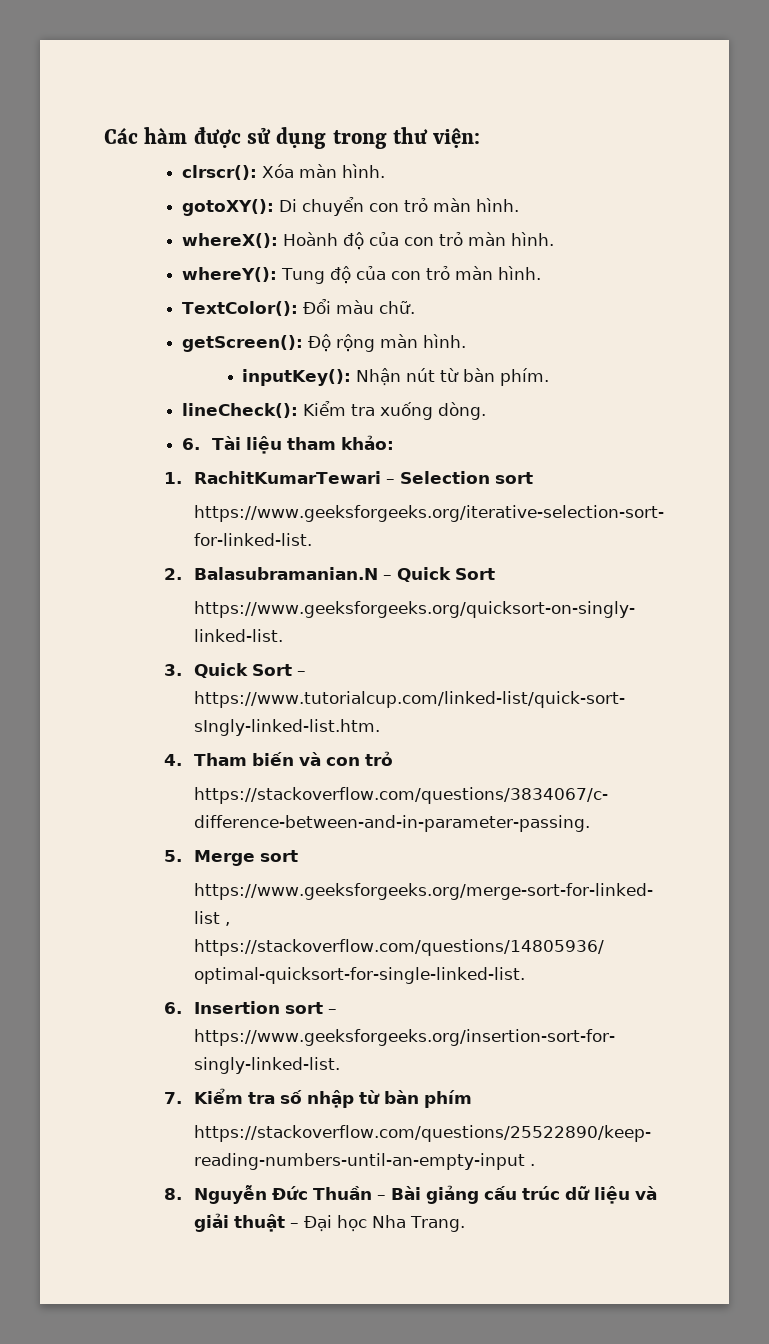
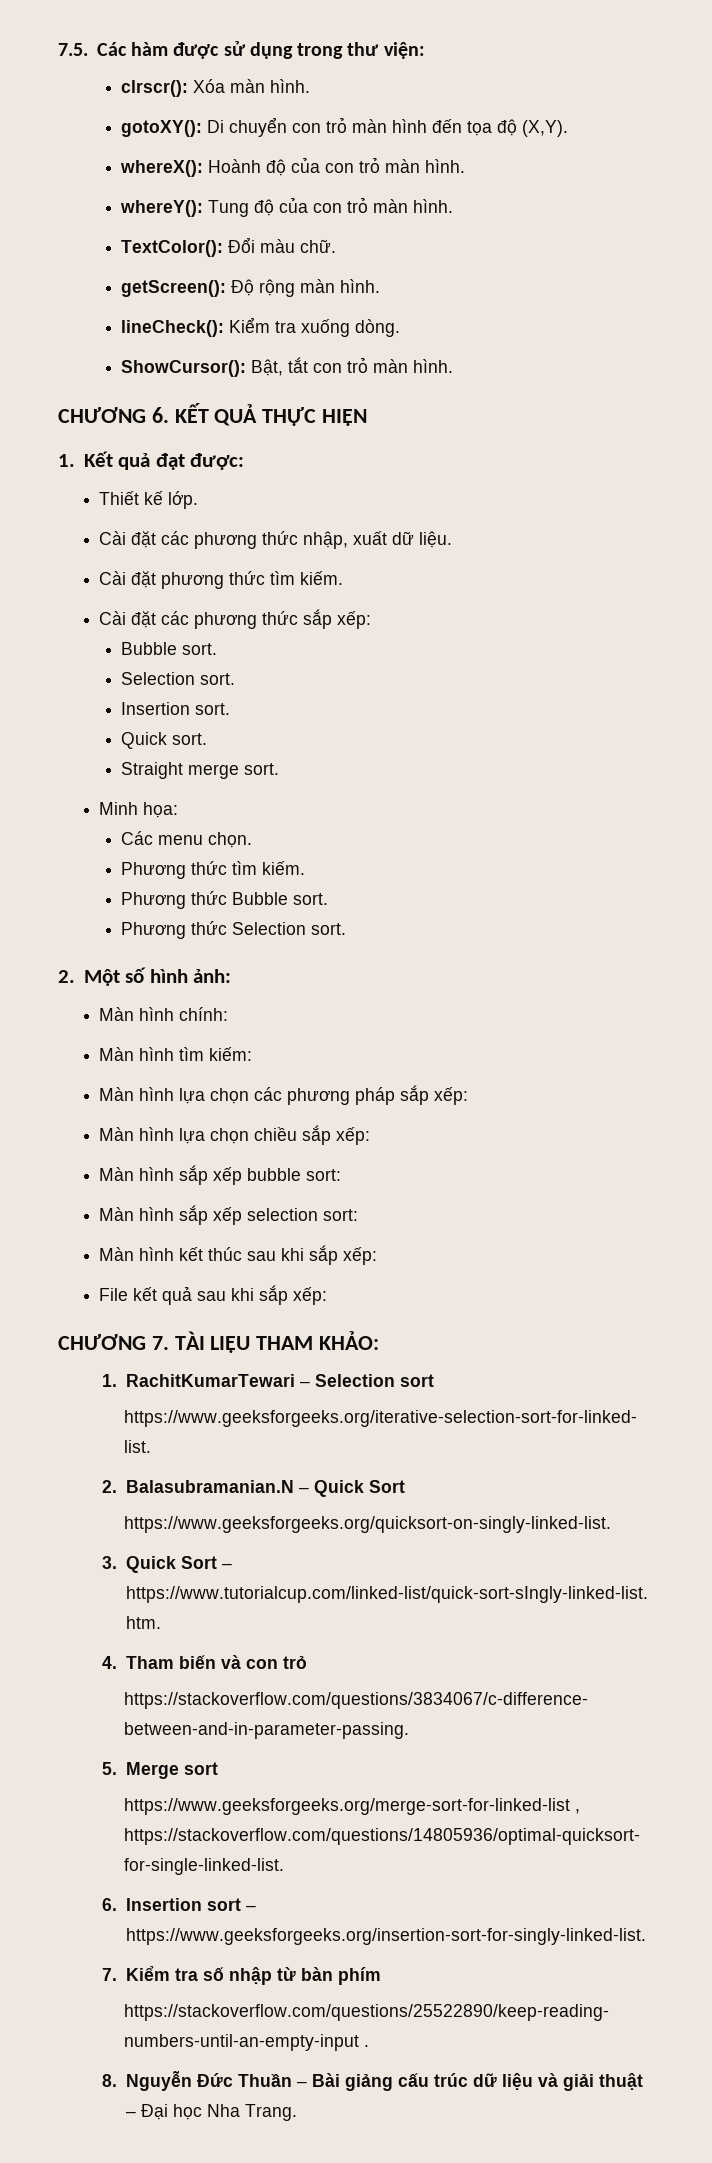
(104, 135) none -> [58,43,88,56] 7.5.
[476,198,520,212] hình. -> [392,119,569,137] hình đến tọa độ (X,Y).
[242,368,550,386] // inputKey(): Nhận nút từ bàn phím. -> (381, 286) none
[182,435,395,454] 6. Tài liệu tham khảo: -> [121,357,454,377] [58,403,368,426] [58,451,245,470] [99,491,199,509] [99,531,453,549] [99,571,344,589] [99,609,372,629] [121,642,218,655] [121,672,236,685] [121,702,231,715] [121,732,208,749] [121,762,280,779] [99,802,179,818] [121,831,253,848] [121,861,306,879] [121,891,329,909] [121,921,347,939] [58,967,232,986] [99,1007,229,1021] [99,1047,253,1061] [99,1085,469,1105] [99,1125,371,1145] [99,1165,342,1185] [99,1205,359,1225] [99,1245,378,1265] [99,1285,328,1305] [58,1331,380,1353] ShowCursor(): Bật, tắt con trỏ màn hình. // CHƯƠNG 6. KẾT QUẢ THỰC HIỆN // 1. Kết quả đạt được: // Thiết kế lớp. // Cài đặt các phương thức nhập, xuất dữ liệu. // Cài đặt phương thức tìm kiếm. // Cài đặt các phương thức sắp xếp: // Bubble sort. // Selection sort. // Insertion sort. // Quick sort. // Straight merge sort. // Minh họa: // Các menu chọn. // Phương thức tìm kiếm. // Phương thức Bubble sort. // Phương thức Selection sort. // 2. Một số hình ảnh: // Màn hình chính: // Màn hình tìm kiếm: // Màn hình lựa chọn các phương pháp sắp xếp: // Màn hình lựa chọn chiều sắp xếp: // Màn hình sắp xếp bubble sort: // Màn hình sắp xếp selection sort: // Màn hình kết thúc sau khi sắp xếp: // File kết quả sau khi sắp xếp: // CHƯƠNG 7. TÀI LIỆU THAM KHẢO:

